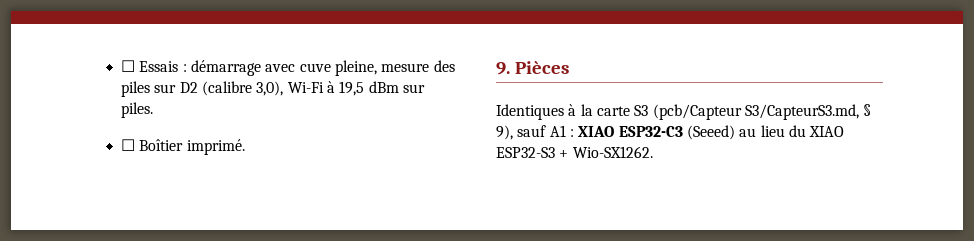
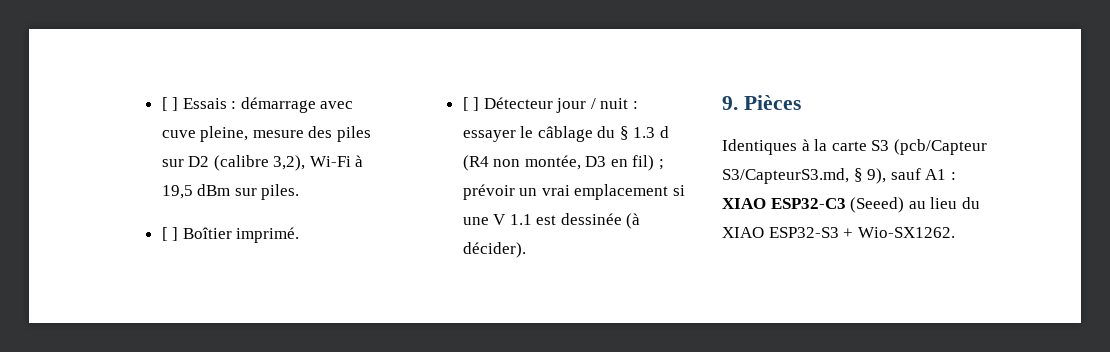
[120,60,135,72] ☐ -> [161,97,179,111] [ ]
[256,81,284,96] 3,0), -> [273,155,306,171] 3,2),
[120,139,135,151] ☐ -> [161,227,179,241] [ ]
(245, 147) none -> [462,97,639,113] [462,126,670,142] [462,155,665,171] [462,184,685,200] [462,213,641,229] [462,242,526,258] // [ ] Détecteur jour / nuit : essayer le câblage du § 1.3 d (R4 non montée, D3 en fil) ; prévoir un vrai emplacement si une V 1.1 est dessinée (à décider).

